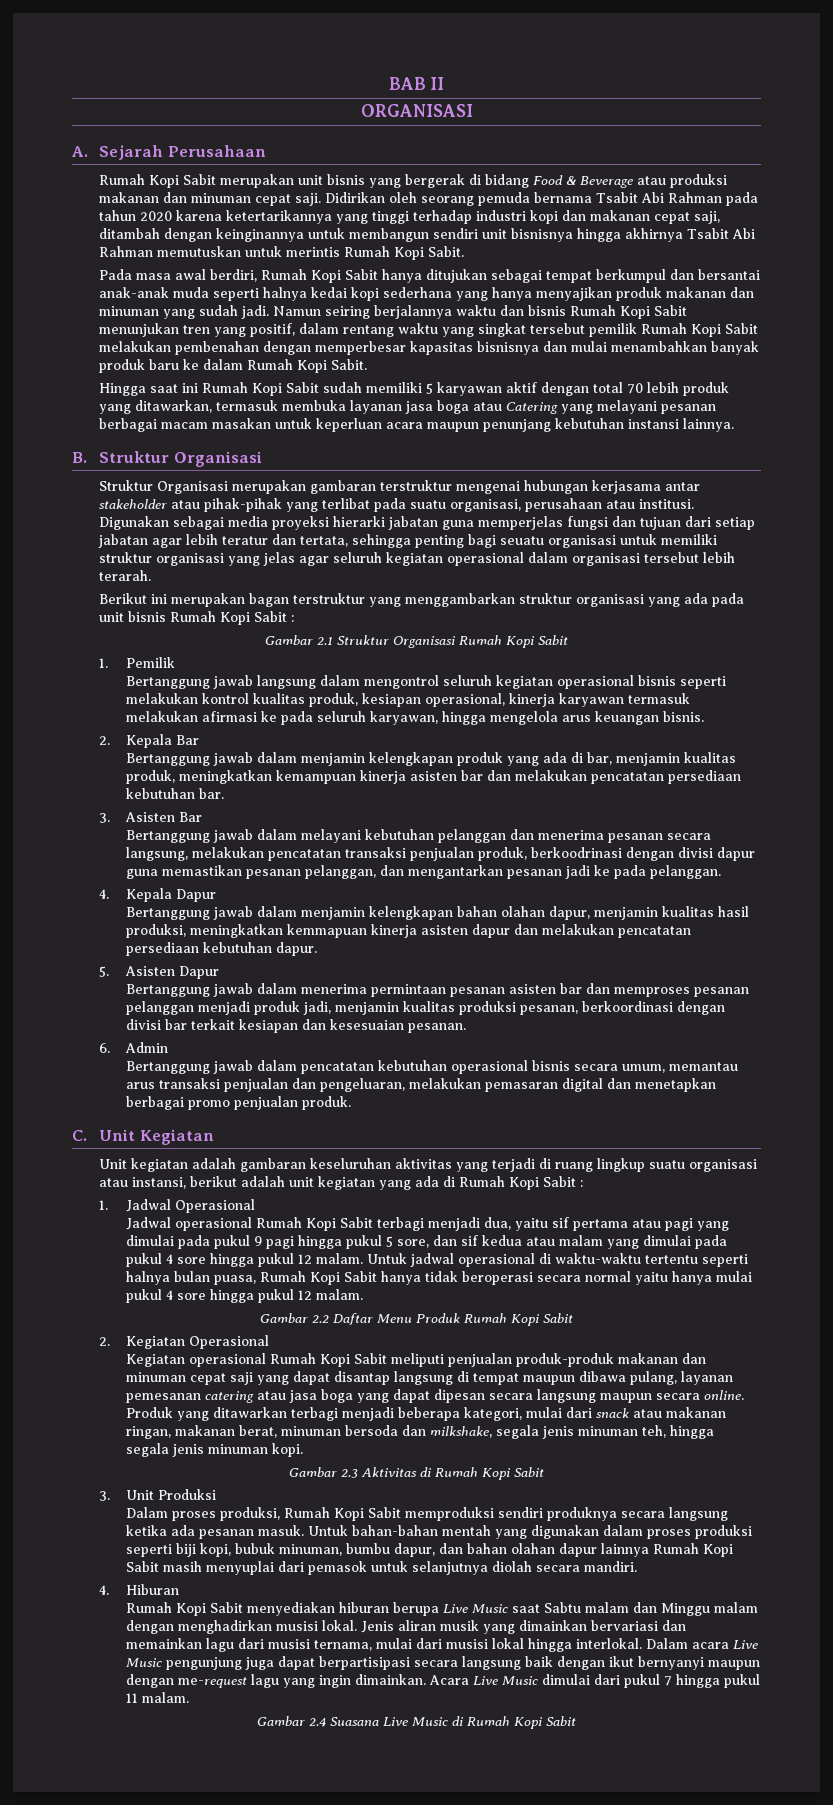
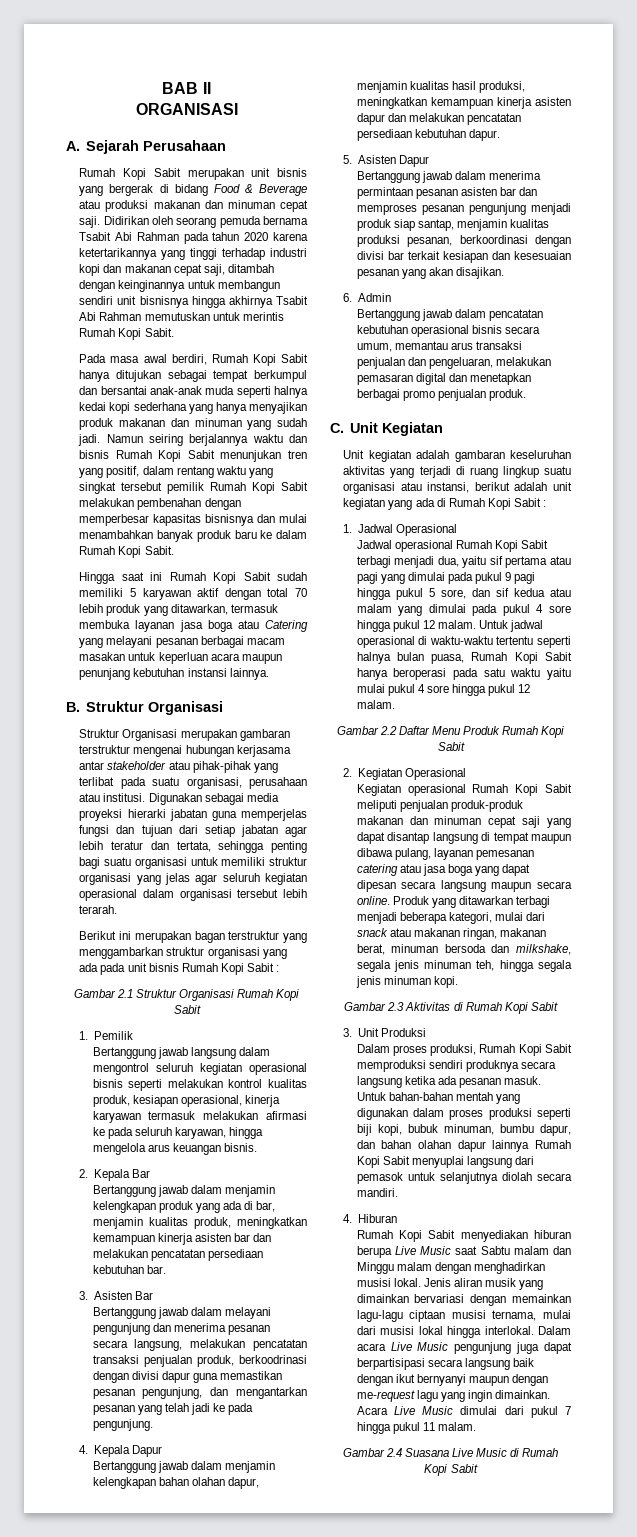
[500,536,545,545] seuatu -> [104,857,132,866] suatu
[365,829,507,843] kebutuhan pelanggan -> [92,1323,150,1335] pengunjung
[305,865,377,879] pelanggan, -> [142,1387,203,1399] pengunjung,
(563, 874) none -> [137,1403,189,1415] yang telah
[650,865,722,879] pelanggan. -> [92,1419,153,1431] pengunjung.
[287,924,368,938] kemmapuan -> [430,97,493,109] kemampuan
[126,1001,195,1015] pelanggan -> [468,203,526,215] pengunjung
[303,1001,332,1015] jadi, -> [393,219,454,231] siap santap,
[408,1023,467,1033] pesanan. -> [356,267,505,279] pesanan yang akan disajikan.
[425,1271,713,1285] tidak beroperasi secara normal yaitu hanya -> [393,668,571,680] beroperasi pada satu waktu yaitu
[163,1561,275,1575] masih menyuplai -> [411,1156,513,1168] menyuplai langsung
[662,1620,687,1631] [126,1638,265,1652] dan memainkan lagu dari -> [470,1294,571,1306] [356,1310,446,1322] dengan memainkan lagu-lagu ciptaan

